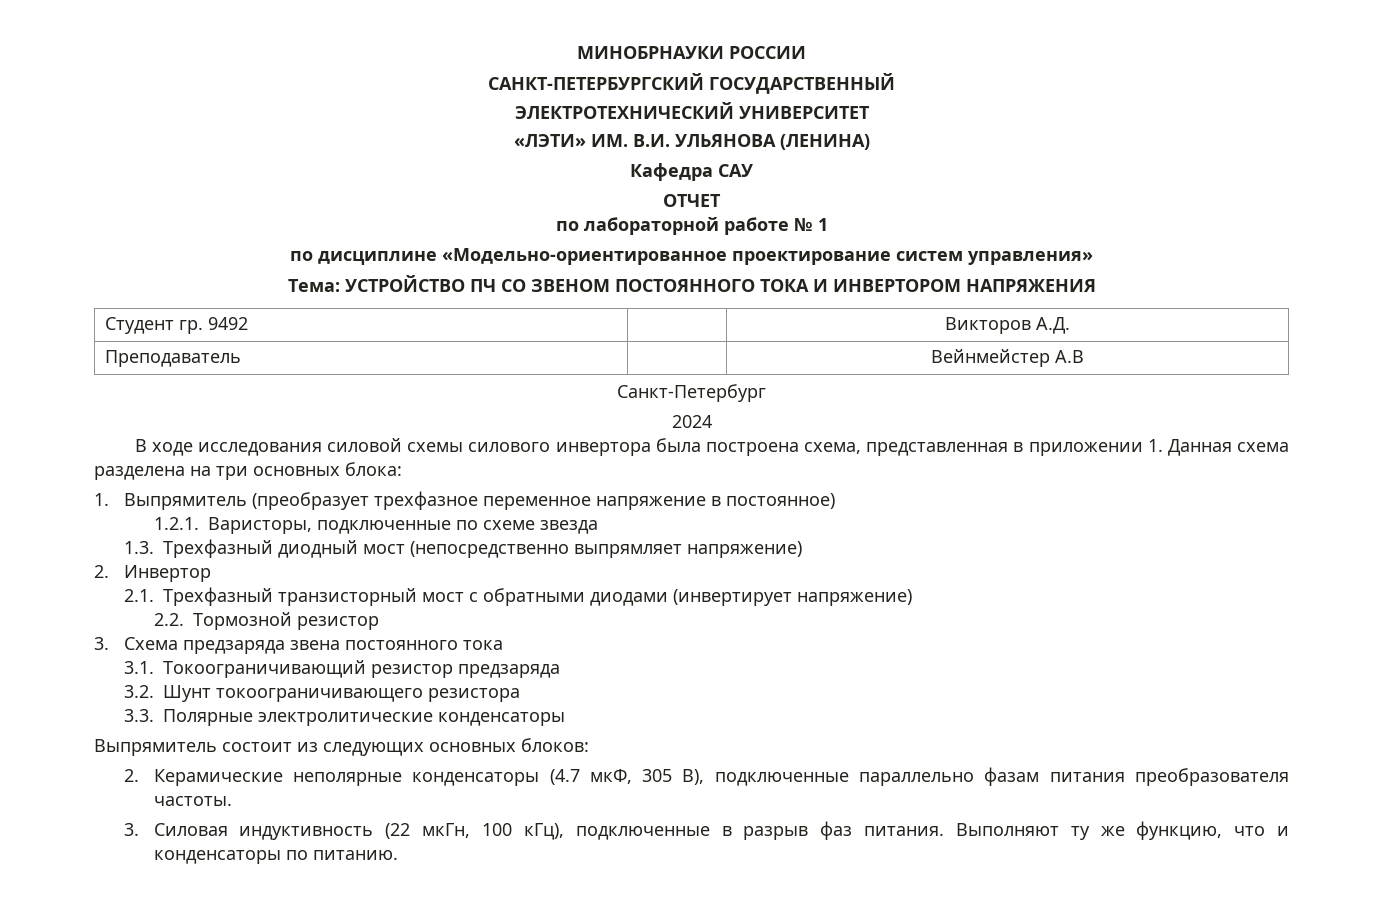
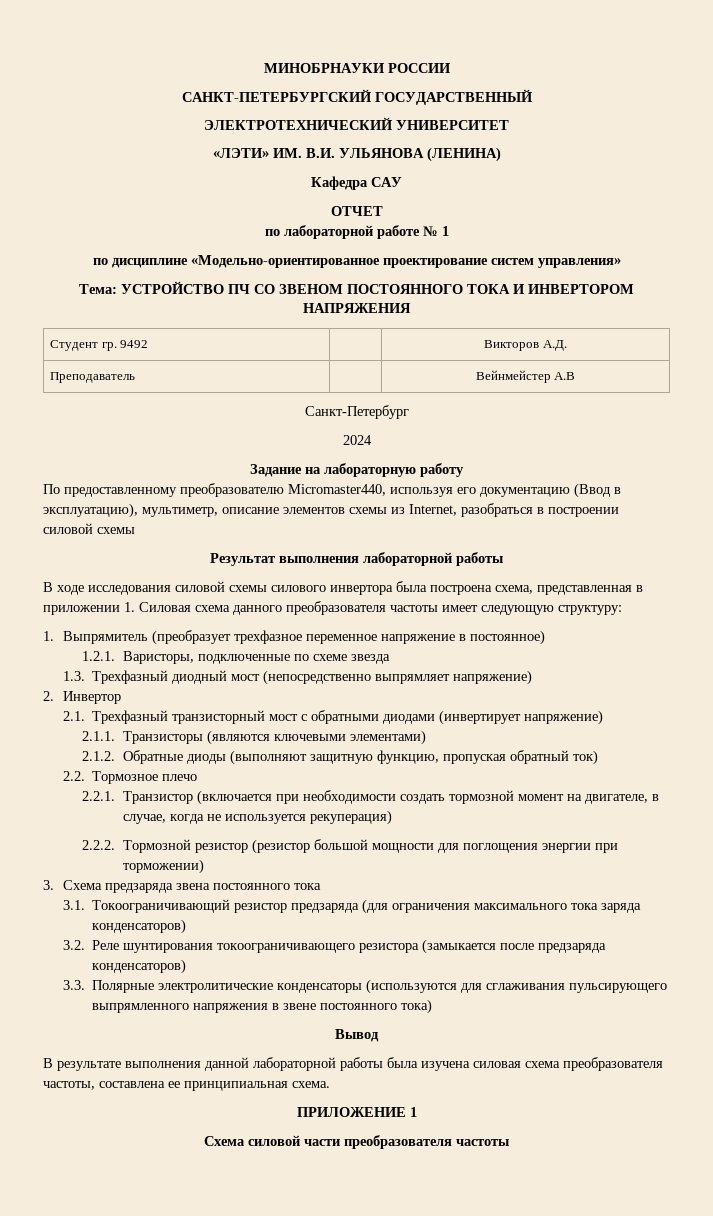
(712, 421) none -> [250,463,464,477] [43,483,621,498] [43,503,619,518] [43,523,135,534] [210,552,503,566] // Задание на лабораторную работу // По предоставленному преобразователю Micromaster440, используя его документацию (Ввод в эксплуатацию), мультиметр, описание элементов схемы из Internet, разобраться в построении силовой схемы // Результат выполнения лабораторной работы
[1167,439,1290,456] [94,462,402,480] Данная схема разделена на три основных блока: -> [139,601,622,615] Силовая схема данного преобразователя частоты имеет следующую структуру:
[153,612,379,630] 2.2. Тормозной резистор -> [82,730,426,745] [82,750,598,765] [62,771,197,784] [82,790,659,805] [122,810,392,825] [82,839,618,854] [122,859,204,874] 2.1.1. Транзисторы (являются ключевыми элементами) // 2.1.2. Обратные диоды (выполняют защитную функцию, пропуская обратный ток) // 2.2. Тормозное плечо // 2.2.1. Транзистор (включается при необходимости создать тормозной момент на двигателе, в случае, когда не используется рекуперация) // 2.2.2. Тормозной резистор (резистор большой мощности для поглощения энергии при торможении)
(560, 671) none -> [361,899,641,914] [91,919,186,934] (для ограничения максимального тока заряда конденсаторов)
[162,685,211,702] Шунт -> [91,940,213,953] Реле шунтирования
(520, 695) none -> [421,939,606,954] [91,959,186,974] (замыкается после предзаряда конденсаторов)
[94,738,589,756] [123,767,1289,786] [153,796,232,806] [123,821,1290,840] [153,850,398,864] // Выпрямитель состоит из следующих основных блоков: // 2. Керамические неполярные конденсаторы (4.7 мкФ, 305 В), подключенные параллельно фазам питания преобразователя частоты. // 3. Силовая индуктивность (22 мкГн, 100 кГц), подключенные в разрыв фаз питания. Выполняют ту же функцию, что и конденсаторы по питанию. -> [365,979,667,994] [91,999,432,1014] [335,1029,379,1042] [43,1057,663,1071] [43,1081,330,1091] [296,1107,417,1117] [204,1135,509,1149] (используются для сглаживания пульсирующего выпрямленного напряжения в звене постоянного тока) // Вывод // В результате выполнения данной лабораторной работы была изучена силовая схема преобразователя частоты, составлена ее принципиальная схема. // ПРИЛОЖЕНИЕ 1 // Схема силовой части преобразователя частоты

